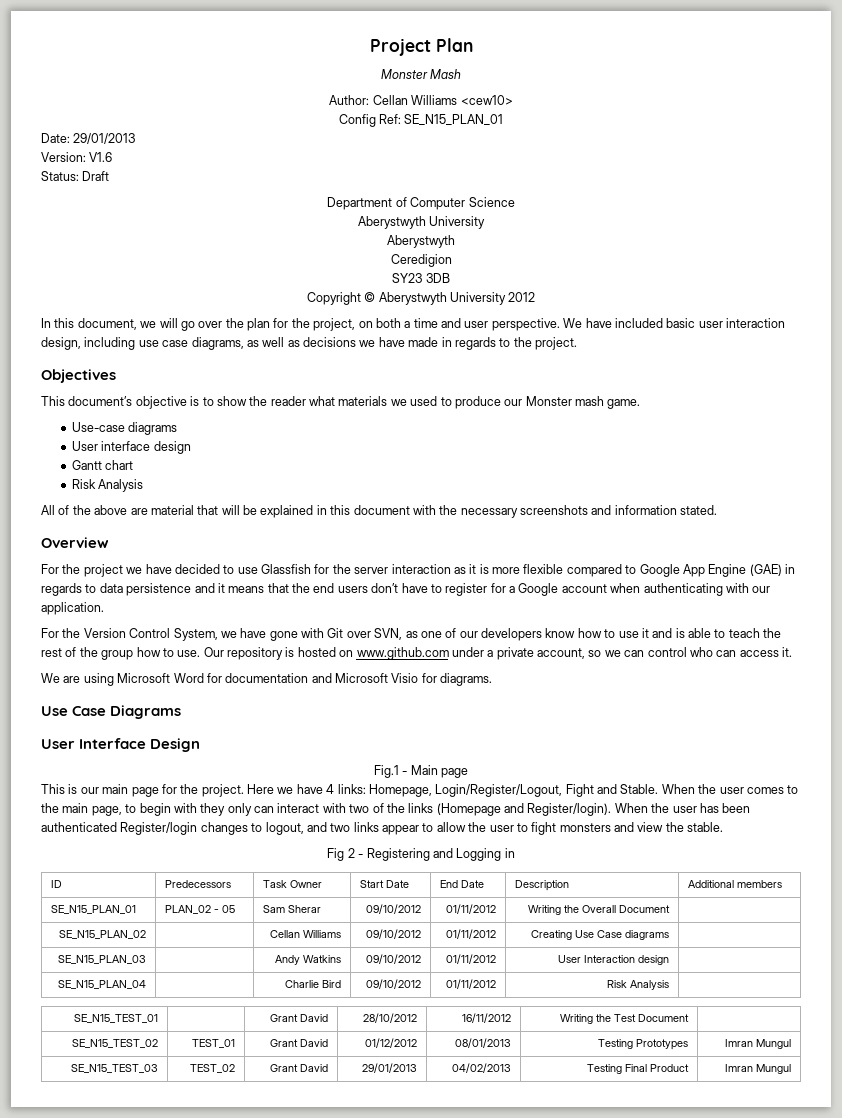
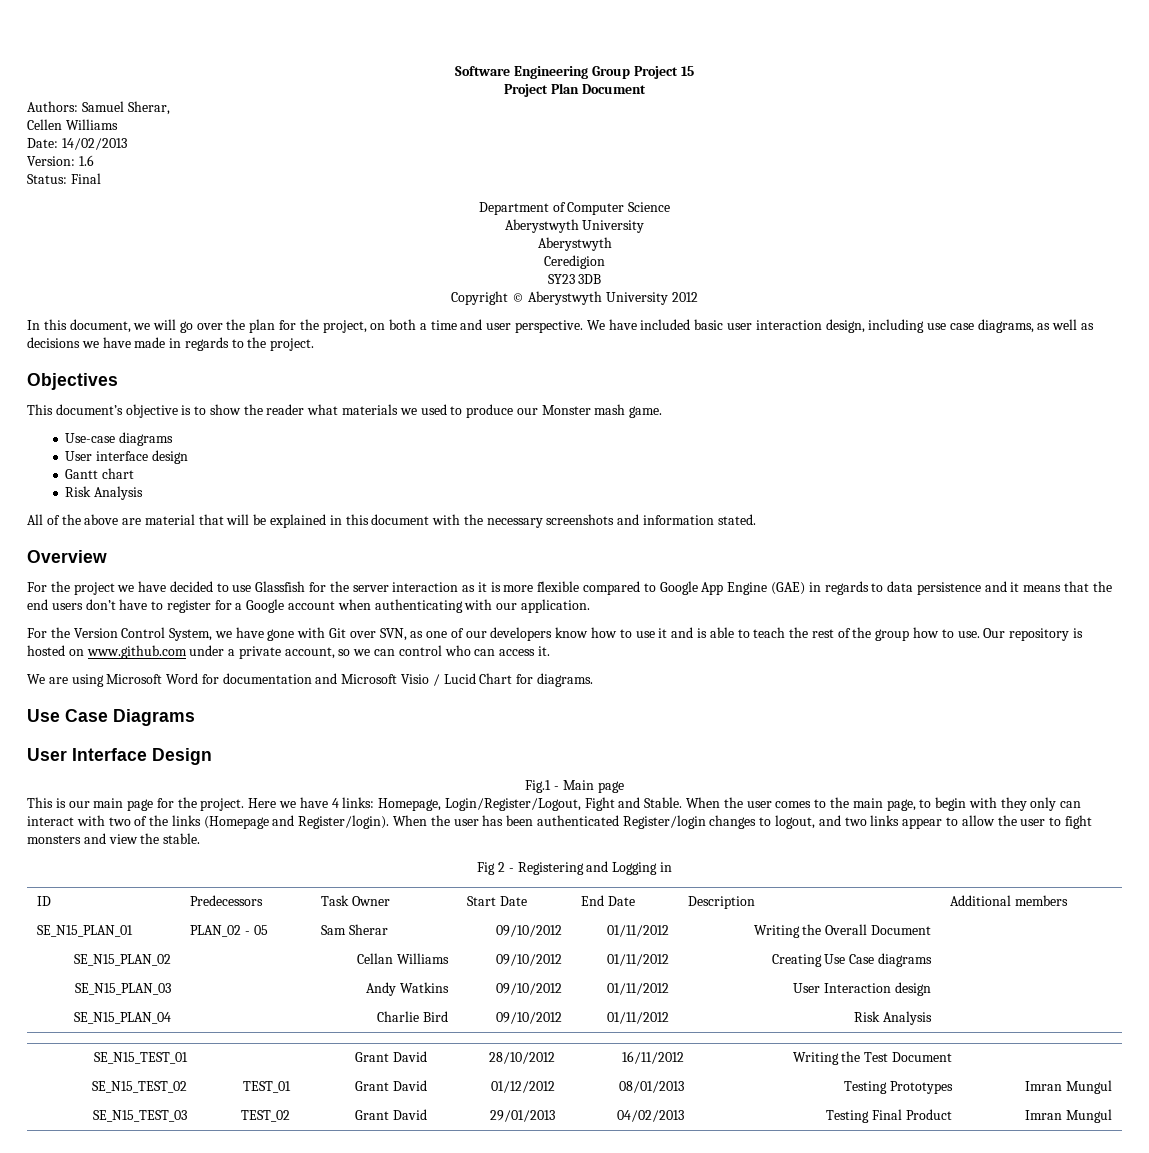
[369,38,473,56] [380,69,462,79] [329,95,513,105] [338,114,504,127] Project Plan // Monster Mash // Author: Cellan Williams <cew10> // Config Ref: SE_N15_PLAN_01 -> [455,66,694,79] [504,83,646,97] [27,101,170,115] [27,119,118,130] Software Engineering Group Project 15 // Project Plan Document // Authors: Samuel Sherar, // Cellen Williams
[73,133,136,144] 29/01/2013 -> [61,138,127,150] 14/02/2013
[89,152,113,162] V1.6 -> [78,155,94,166] 1.6
[82,171,110,181] Draft -> [70,173,101,184] Final
(419, 678) none -> [432,673,513,686] / Lucid Chart

